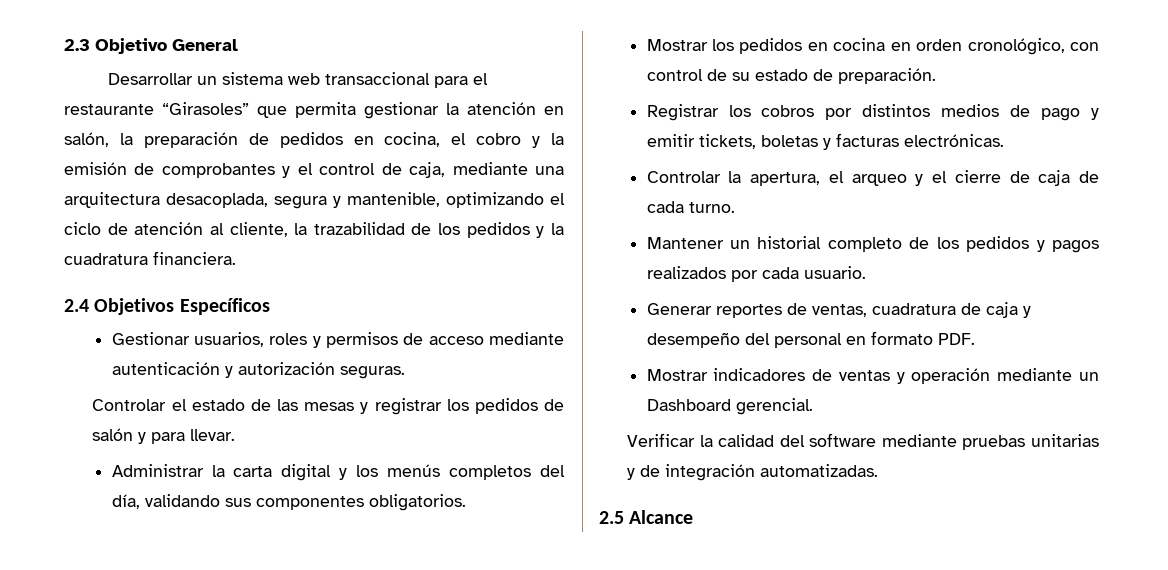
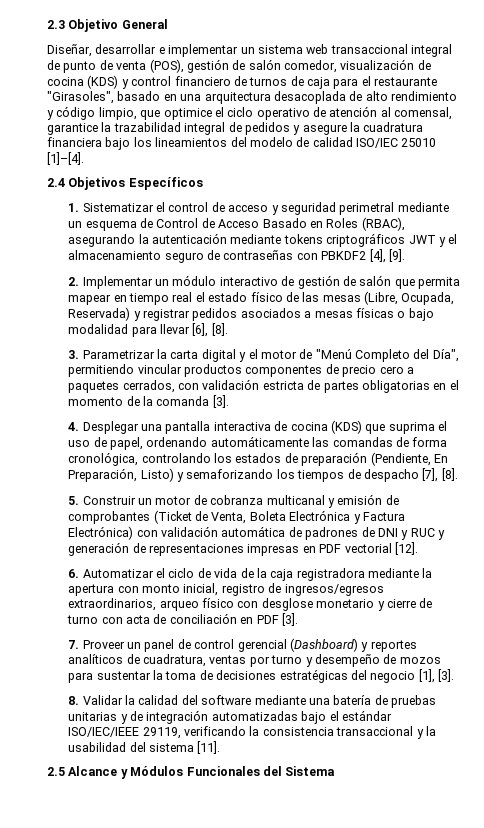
[107,72,488,88] [64,102,564,119] [64,132,564,148] [64,162,565,178] [64,192,565,209] [64,222,101,235] Desarrollar un sistema web transaccional para el restaurante “Girasoles” que permita gestionar la atención en salón, la preparación de pedidos en cocina, el cobro y la emisión de comprobantes y el control de caja, mediante una arquitectura desacoplada, segura y mantenible, optimizando el ciclo -> [47,44,452,57] [47,59,431,73] [47,75,438,89] [47,91,457,104] [47,106,310,120] Diseñar, desarrollar e implementar un sistema web transaccional integral de punto de venta (POS), gestión de salón comedor, visualización de cocina (KDS) y control financiero de turnos de caja para el restaurante "Girasoles", basado en una arquitectura desacoplada de alto rendimiento y código limpio, que optimice el ciclo operativo
[229,222,545,238] cliente, la trazabilidad de los pedidos y -> [394,107,453,120] [47,122,347,135] comensal, garantice la trazabilidad integral de pedidos y asegure
[153,251,236,265] [64,298,270,315] [111,332,565,348] [111,362,405,379] [92,399,167,411] financiera. // 2.4 Objetivos Específicos // Gestionar usuarios, roles y permisos de acceso mediante autenticación y autorización seguras. // Controlar -> [47,137,437,150] [47,152,84,165] [47,177,203,190] [68,202,449,215] [68,217,405,231] [68,233,458,247] [68,249,405,263] [68,275,461,289] [68,292,193,305] financiera bajo los lineamientos del modelo de calidad ISO/IEC 25010 [1]–[4]. // 2.4 Objetivos Específicos // 1. Sistematizar el control de acceso y seguridad perimetral mediante un esquema de Control de Acceso Basado en Roles (RBAC), asegurando la autenticación mediante tokens criptográficos JWT y el almacenamiento seguro de contraseñas con PBKDF2 [4], [9]. // 2. Implementar un módulo interactivo de gestión de salón que permita mapear en tiempo real
(245, 405) none -> [250,292,283,302] físico
[360,398,564,415] [92,428,236,444] [111,464,566,481] [111,494,466,511] [646,38,1099,55] [646,68,936,84] [646,104,1099,121] [646,133,1004,150] [646,170,1099,186] [646,201,735,213] [646,236,1099,253] [646,266,866,282] [646,302,1031,318] [646,331,975,348] [646,368,1099,384] [646,398,813,415] [627,433,696,447] y registrar los pedidos de salón y para llevar. // Administrar la carta digital y los menús completos del día, validando sus componentes obligatorios. // Mostrar los pedidos en cocina en orden cronológico, con control de su estado de preparación. // Registrar los cobros por distintos medios de pago y emitir tickets, boletas y facturas electrónicas. // Controlar la apertura, el arqueo y el cierre de caja de cada turno. // Mantener un historial completo de los pedidos y pagos realizados por cada usuario. // Generar reportes de ventas, cuadratura de caja y desempeño del personal en formato PDF. // Mostrar indicadores de ventas y operación mediante un Dashboard gerencial. // Verificar -> [364,291,455,305] [68,307,434,321] [68,323,228,337] [68,349,459,362] [68,364,414,377] [68,379,459,393] [68,395,229,408] [68,420,448,434] [68,436,448,450] [68,452,448,466] [68,468,458,482] [68,494,399,508] [68,510,405,524] [68,526,446,540] [68,542,418,556] [68,568,433,581] [68,583,384,596] [68,598,433,611] [67,613,298,626] [68,638,417,652] [68,654,441,667] [68,669,455,683] [68,695,123,705] (Libre, Ocupada, Reservada) y registrar pedidos asociados a mesas físicas o bajo modalidad para llevar [6], [8]. // 3. Parametrizar la carta digital y el motor de "Menú Completo del Día", permitiendo vincular productos componentes de precio cero a paquetes cerrados, con validación estricta de partes obligatorias en el momento de la comanda [3]. // 4. Desplegar una pantalla interactiva de cocina (KDS) que suprima el uso de papel, ordenando automáticamente las comandas de forma cronológica, controlando los estados de preparación (Pendiente, En Preparación, Listo) y semaforizando los tiempos de despacho [7], [8]. // 5. Construir un motor de cobranza multicanal y emisión de comprobantes (Ticket de Venta, Boleta Electrónica y Factura Electrónica) con validación automática de padrones de DNI y RUC y generación de representaciones impresas en PDF vectorial [12]. // 6. Automatizar el ciclo de vida de la caja registradora mediante la apertura con monto inicial, registro de ingresos/egresos extraordinarios, arqueo físico con desglose monetario y cierre de turno con acta de conciliación en PDF [3]. // 7. Proveer un panel de control gerencial (Dashboard) y reportes analíticos de cuadratura, ventas por turno y desempeño de mozos para sustentar la toma de decisiones estratégicas del negocio [1], [3]. // 8. Validar
(957, 440) none -> [308,695,388,705] una batería de
[760,464,879,477] [599,510,694,524] automatizadas. // 2.5 Alcance -> [211,710,392,724] [68,726,436,739] [68,741,221,754] [47,766,336,779] automatizadas bajo el estándar ISO/IEC/IEEE 29119, verificando la consistencia transaccional y la usabilidad del sistema [11]. // 2.5 Alcance y Módulos Funcionales del Sistema

